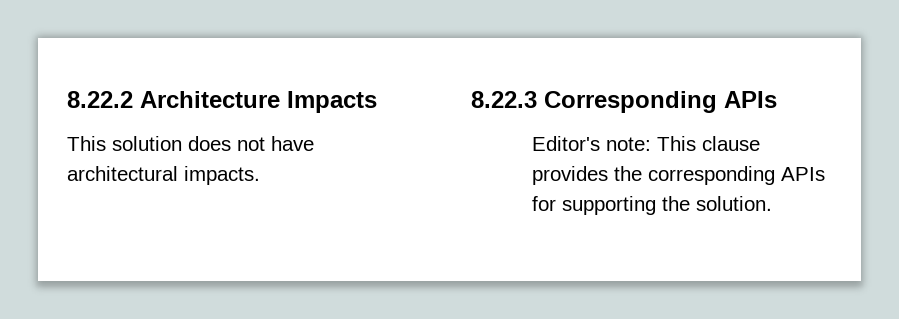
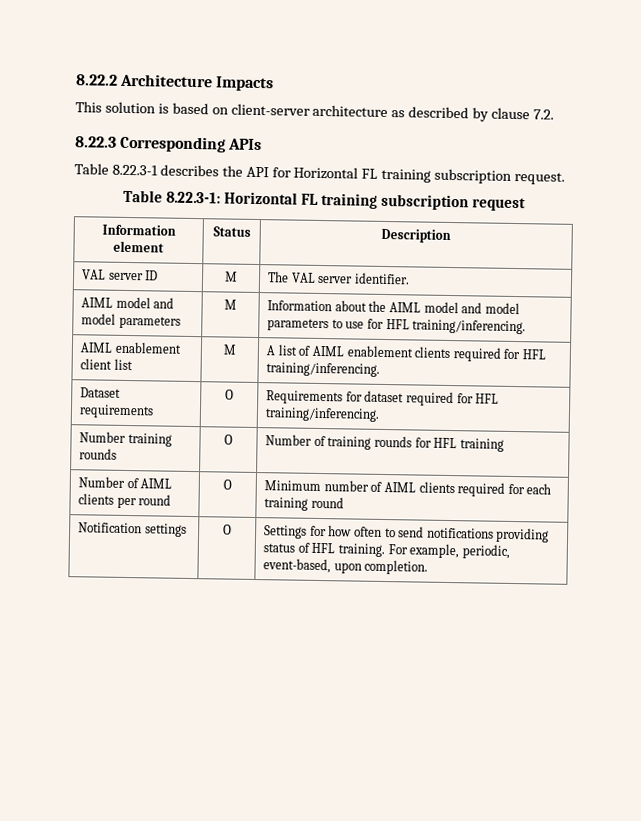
[188,136,314,151] [67,166,260,185] [471,91,777,113] [531,136,760,151] [531,166,825,185] [531,196,772,215] does not have architectural impacts. // 8.22.3 Corresponding APIs // Editor's note: This clause provides the corresponding APIs for supporting the solution. -> [157,102,555,122] [75,135,263,153] [74,163,566,185] [123,189,526,212] [101,224,176,236] [113,240,164,253] [212,226,251,237] [381,228,452,244] [82,269,159,281] [224,271,238,282] [267,271,410,285] [81,296,175,309] [81,313,181,329] [224,299,237,310] [267,300,520,315] [267,318,527,335] [80,341,182,354] [80,358,133,371] [223,344,237,355] [266,344,546,362] [266,362,381,377] [80,387,122,398] [79,404,155,419] [225,389,234,400] [266,390,500,407] [265,407,381,422] [79,431,172,447] [79,448,118,460] [224,434,233,445] [265,434,504,452] [78,476,173,489] [78,493,172,509] [223,479,232,490] [264,480,552,497] [264,496,344,511] [78,522,187,537] [223,524,232,535] [264,525,550,543] [263,542,510,559] [263,558,429,575] is based on client-server architecture as described by clause 7.2. // 8.22.3 Corresponding APIs // Table 8.22.3-1 describes the API for Horizontal FL training subscription request. // Table 8.22.3-1: Horizontal FL training subscription request // Information element | Status | Description // VAL server ID | M | The VAL server identifier. // AIML model and model parameters | M | Information about the AIML model and model parameters to use for HFL training/inferencing. // AIML enablement client list | M | A list of AIML enablement clients required for HFL training/inferencing. // Dataset requirements | O | Requirements for dataset required for HFL training/inferencing. // Number training rounds | O | Number of training rounds for HFL training // Number of AIML clients per round | O | Minimum number of AIML clients required for each training round // Notification settings | O | Settings for how often to send notifications providing status of HFL training. For example, periodic, event-based, upon completion.

